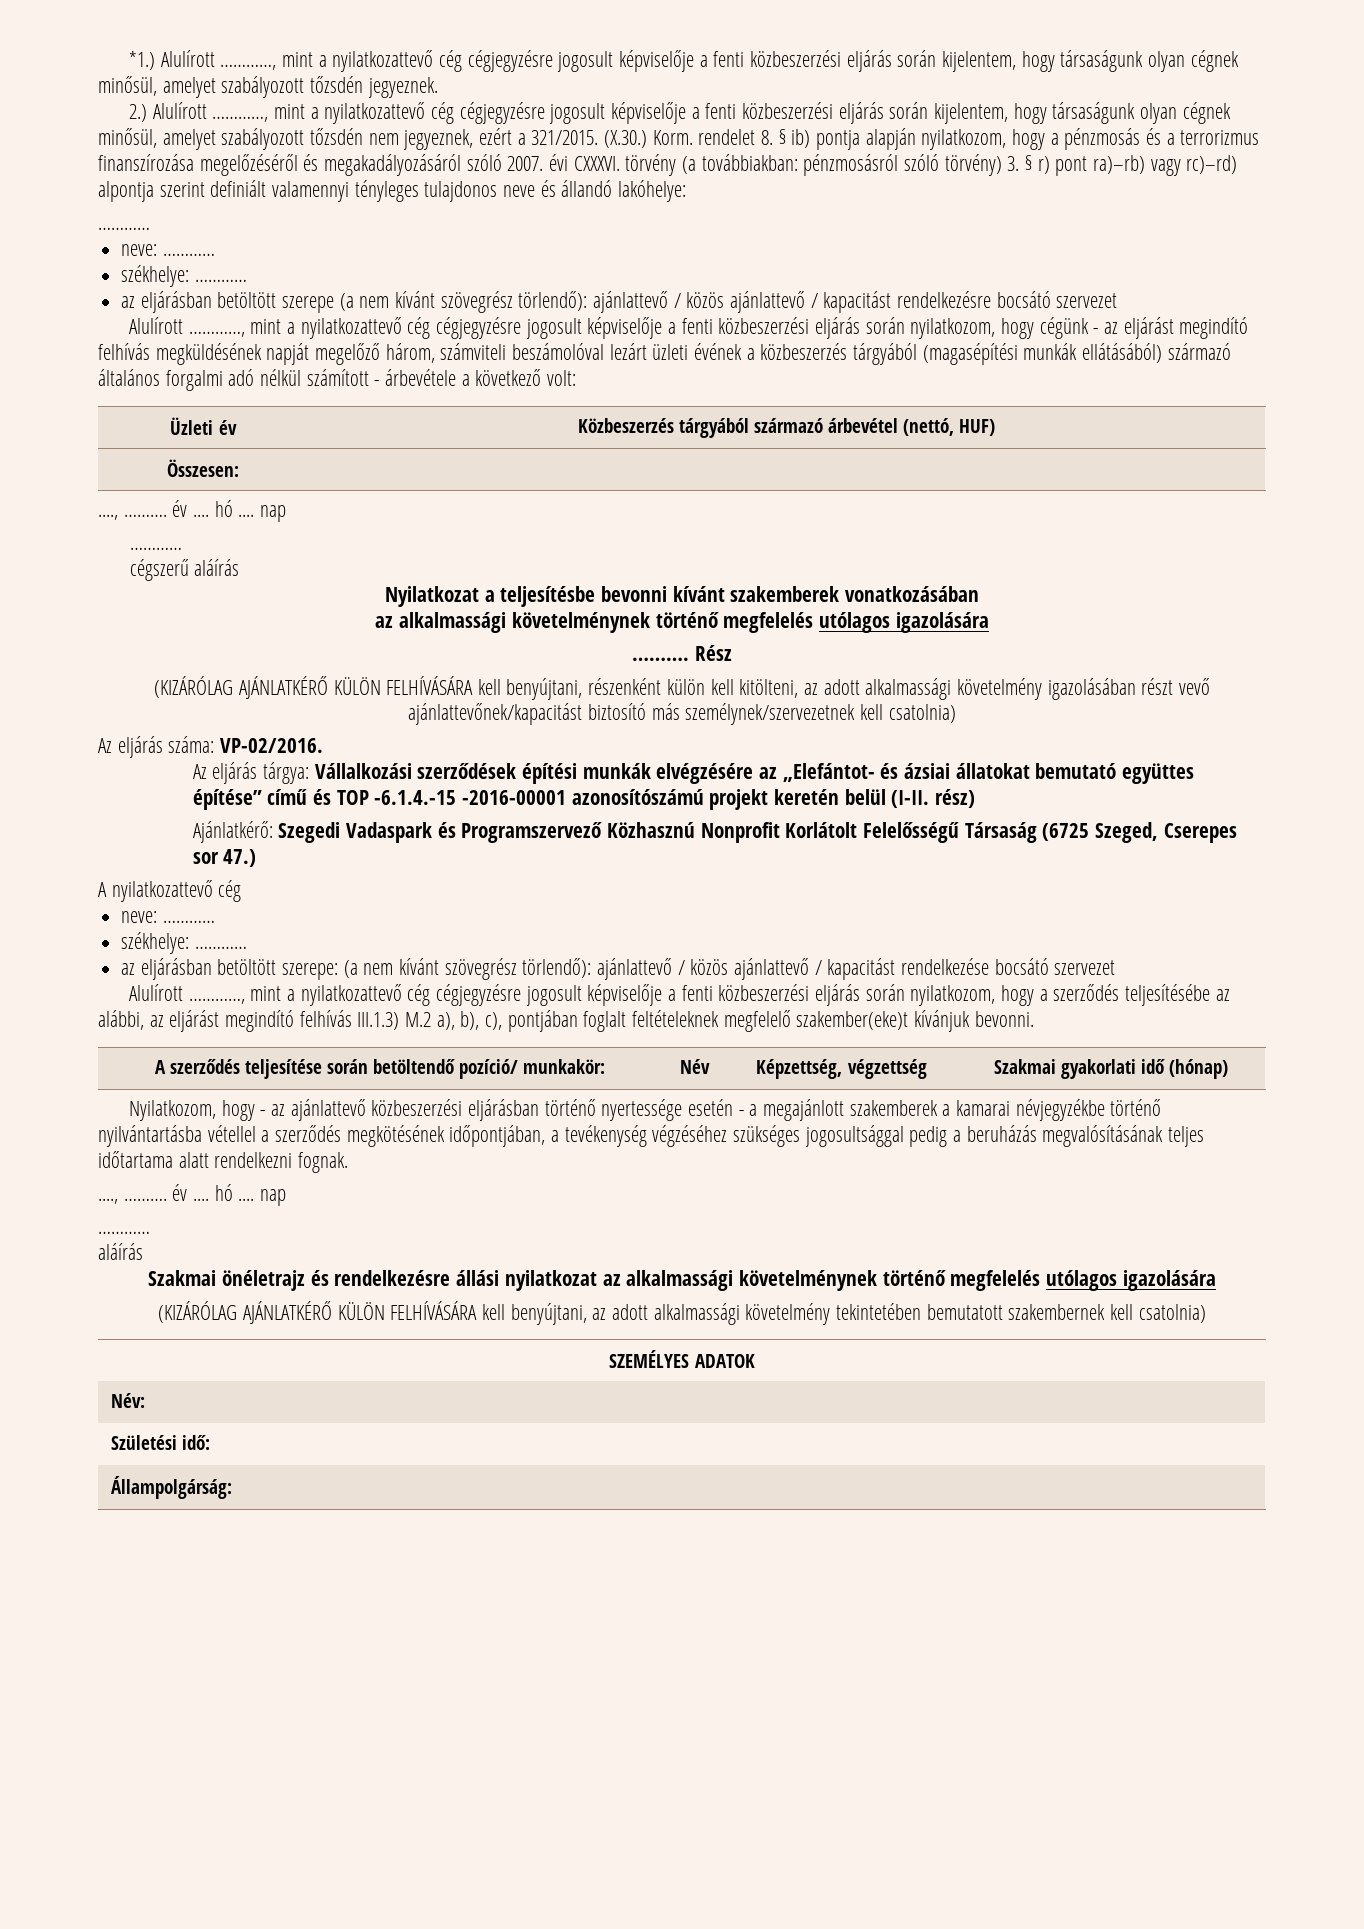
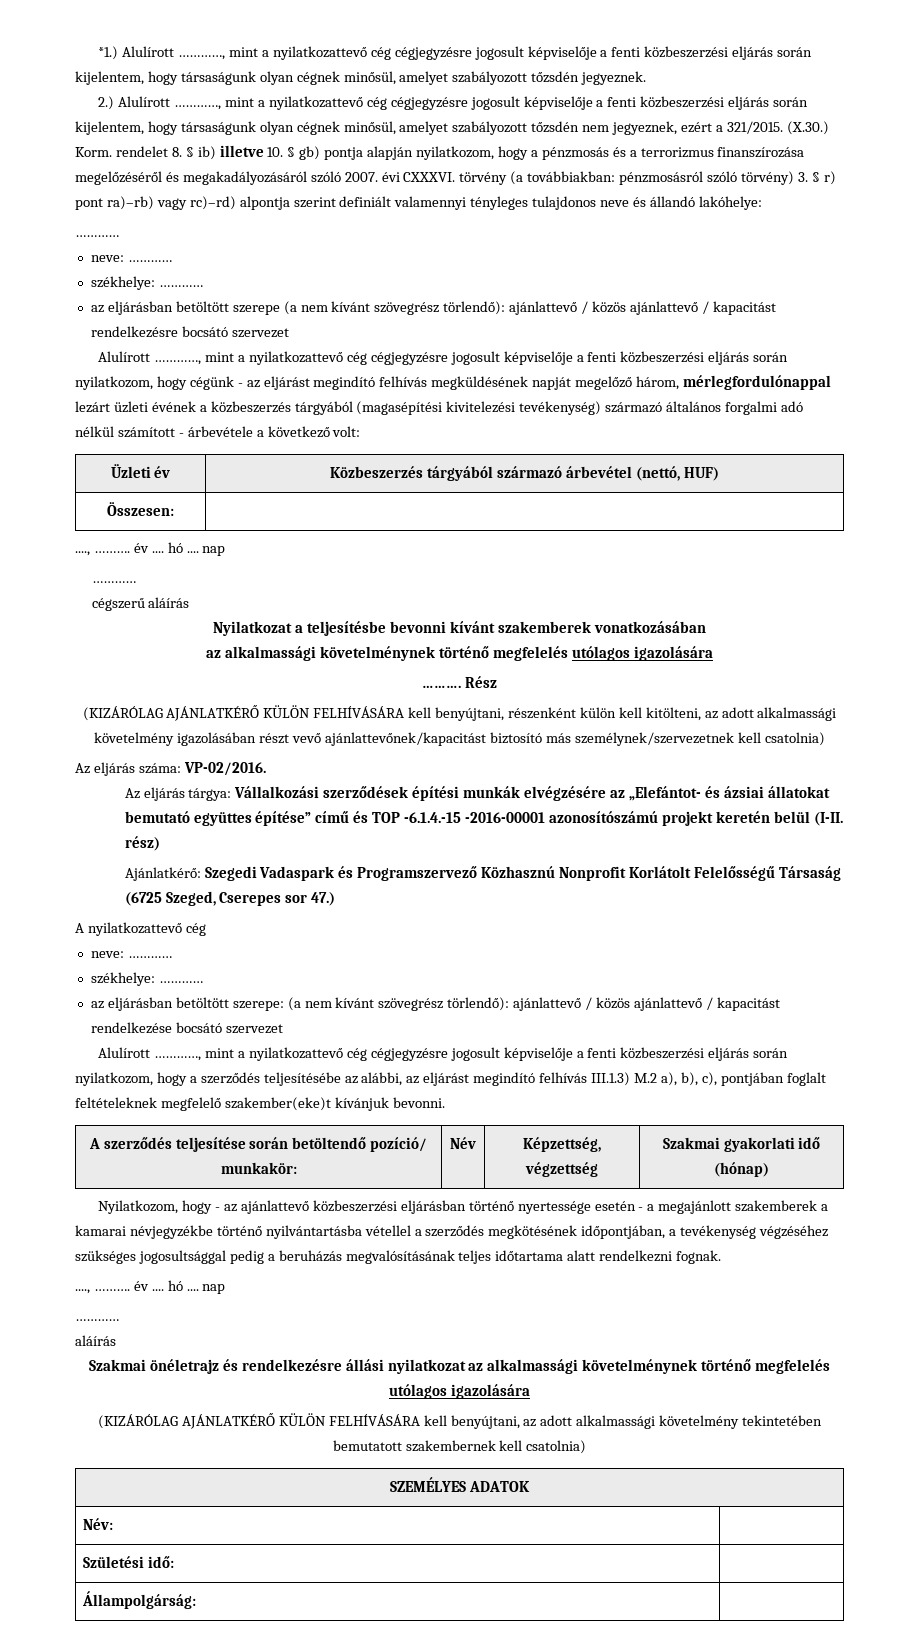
(811, 138) none -> [219,145,321,160] illetve 10. § gb)
[440,343,605,360] számviteli beszámolóval -> [682,375,831,390] mérlegfordulónappal
[1023,343,1163,363] munkák ellátásából) -> [446,401,602,415] kivitelezési tevékenység)

